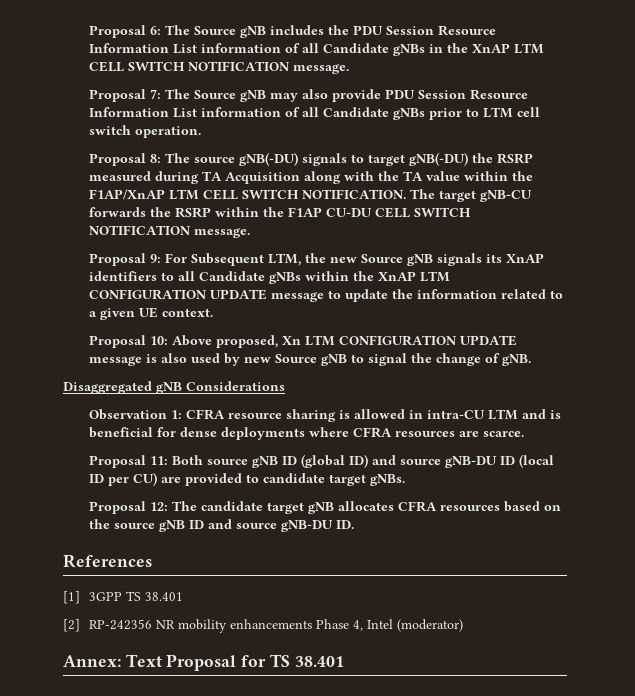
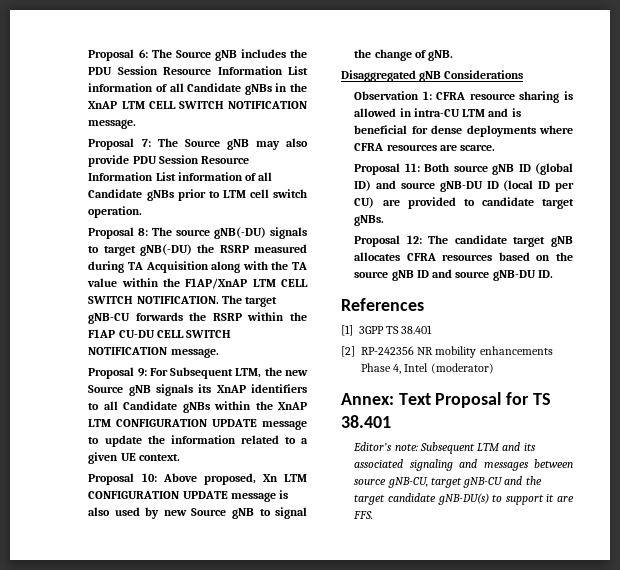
(344, 661) none -> [353,442,536,454] [354,459,573,471] [354,476,542,488] [354,493,574,505] [353,511,374,519] // Editor’s note: Subsequent LTM and its associated signaling and messages between source gNB-CU, target gNB-CU and the target candidate gNB-DU(s) to support it are FFS.

